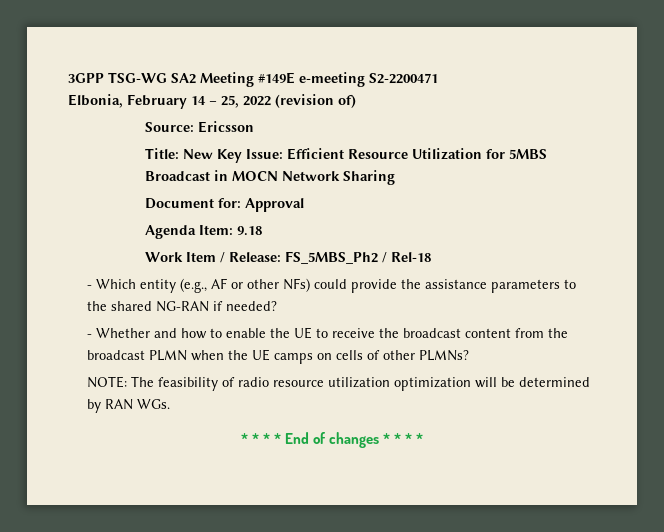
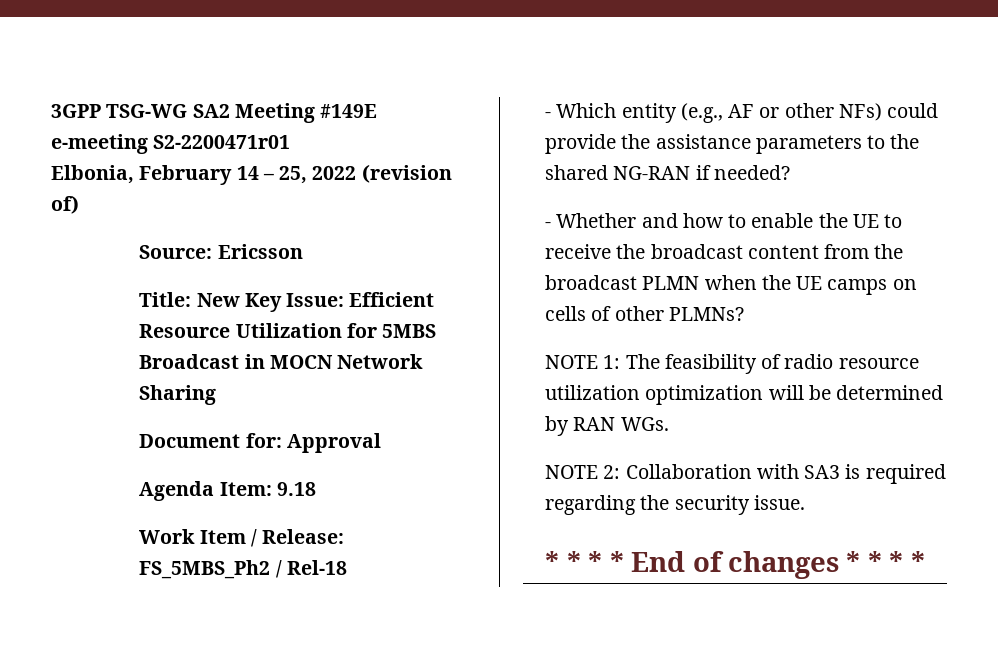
[369,73,438,84] S2-2200471 -> [153,135,291,149] S2-2200471r01
[87,376,128,388] NOTE: -> [545,355,621,369] NOTE 1:
(171, 404) none -> [545,464,946,484] [545,495,805,515] // NOTE 2: Collaboration with SA3 is required regarding the security issue.

